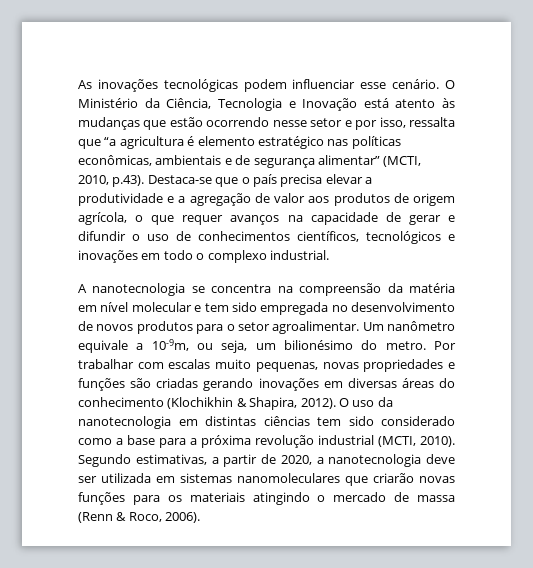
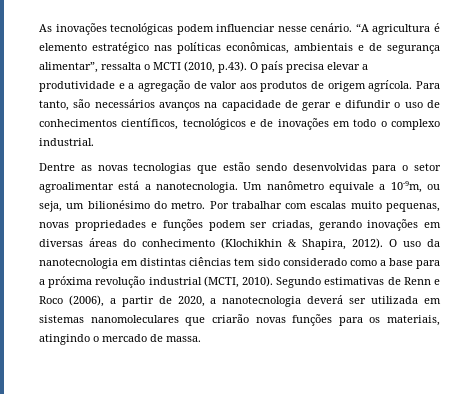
[360,79,455,89] [78,98,455,111] [78,117,456,130] [78,137,117,149] esse cenário. O Ministério da Ciência, Tecnologia e Inovação está atento às mudanças que estão ocorrendo nesse setor e por isso, ressalta que “a -> [277,23,369,32] nesse cenário. “A
[317,155,422,167] [78,175,250,187] alimentar” (MCTI, 2010, p.43). Destaca-se que o -> [39,61,258,73] alimentar”, ressalta o MCTI (2010, p.43). O
[78,212,224,225] agrícola, o que requer -> [368,80,440,92] [39,99,155,111] agrícola. Para tanto, são necessários
(455, 237) none -> [260,119,274,127] de
[78,283,455,296] [78,302,455,315] [78,321,360,334] A nanotecnologia se concentra na compreensão da matéria em nível molecular e tem sido empregada no desenvolvimento de novos produtos para o setor agroalimentar. -> [39,162,442,174] [39,181,238,193] Dentre as novas tecnologias que estão sendo desenvolvidas para o setor agroalimentar está a nanotecnologia.
[130,378,199,388] são criadas -> [208,220,313,231] podem ser criadas,
[135,454,207,465] estimativas, -> [324,277,440,285] [39,295,104,307] estimativas de Renn e Roco (2006),
[426,454,455,464] deve -> [307,295,344,304] deverá
[189,492,245,502] materiais -> [387,315,440,326] materiais,
[417,495,455,502] [78,512,201,523] massa (Renn & Roco, 2006). -> [166,336,201,342] massa.

